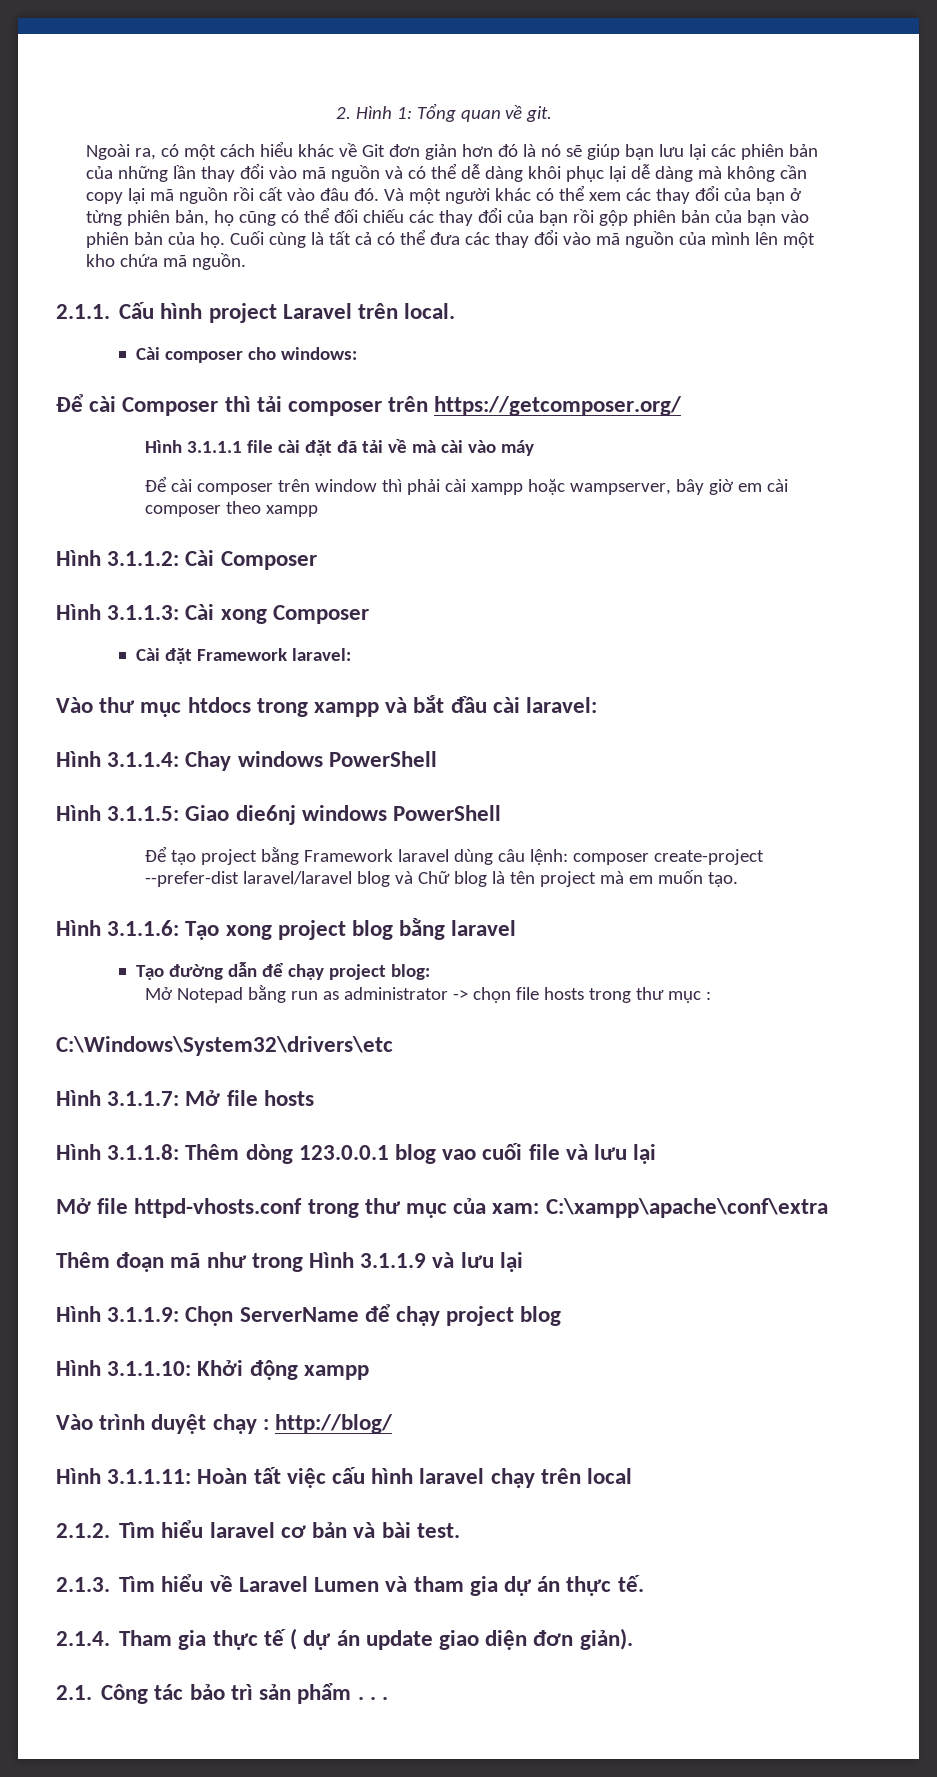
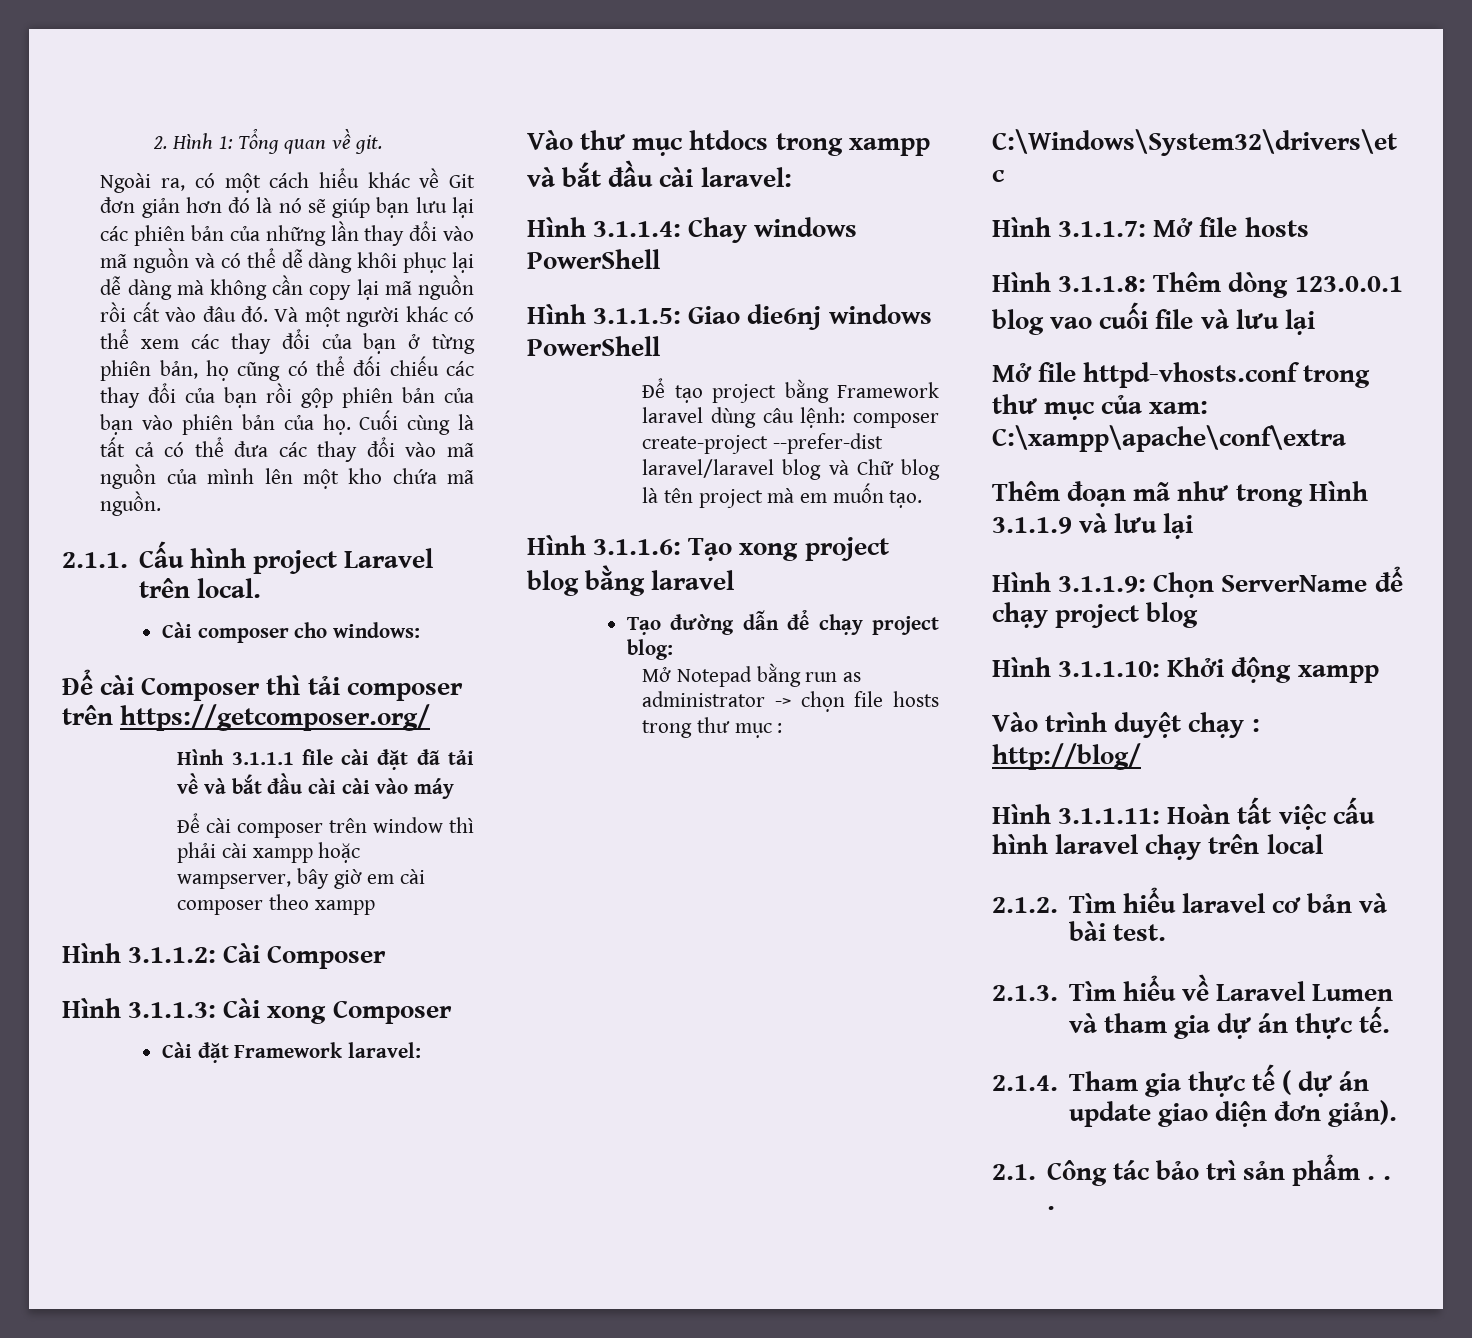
[412,440,437,453] mà -> [203,773,336,794] và bắt đầu cài

